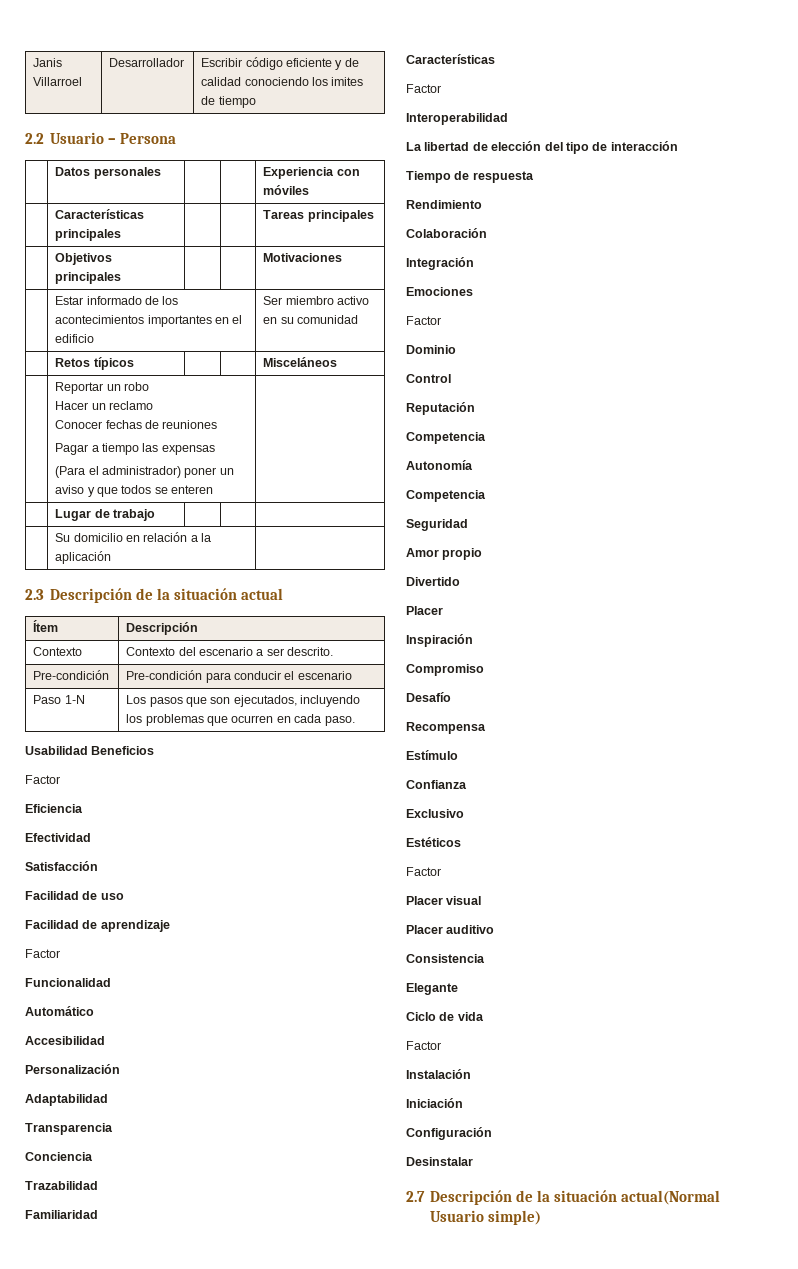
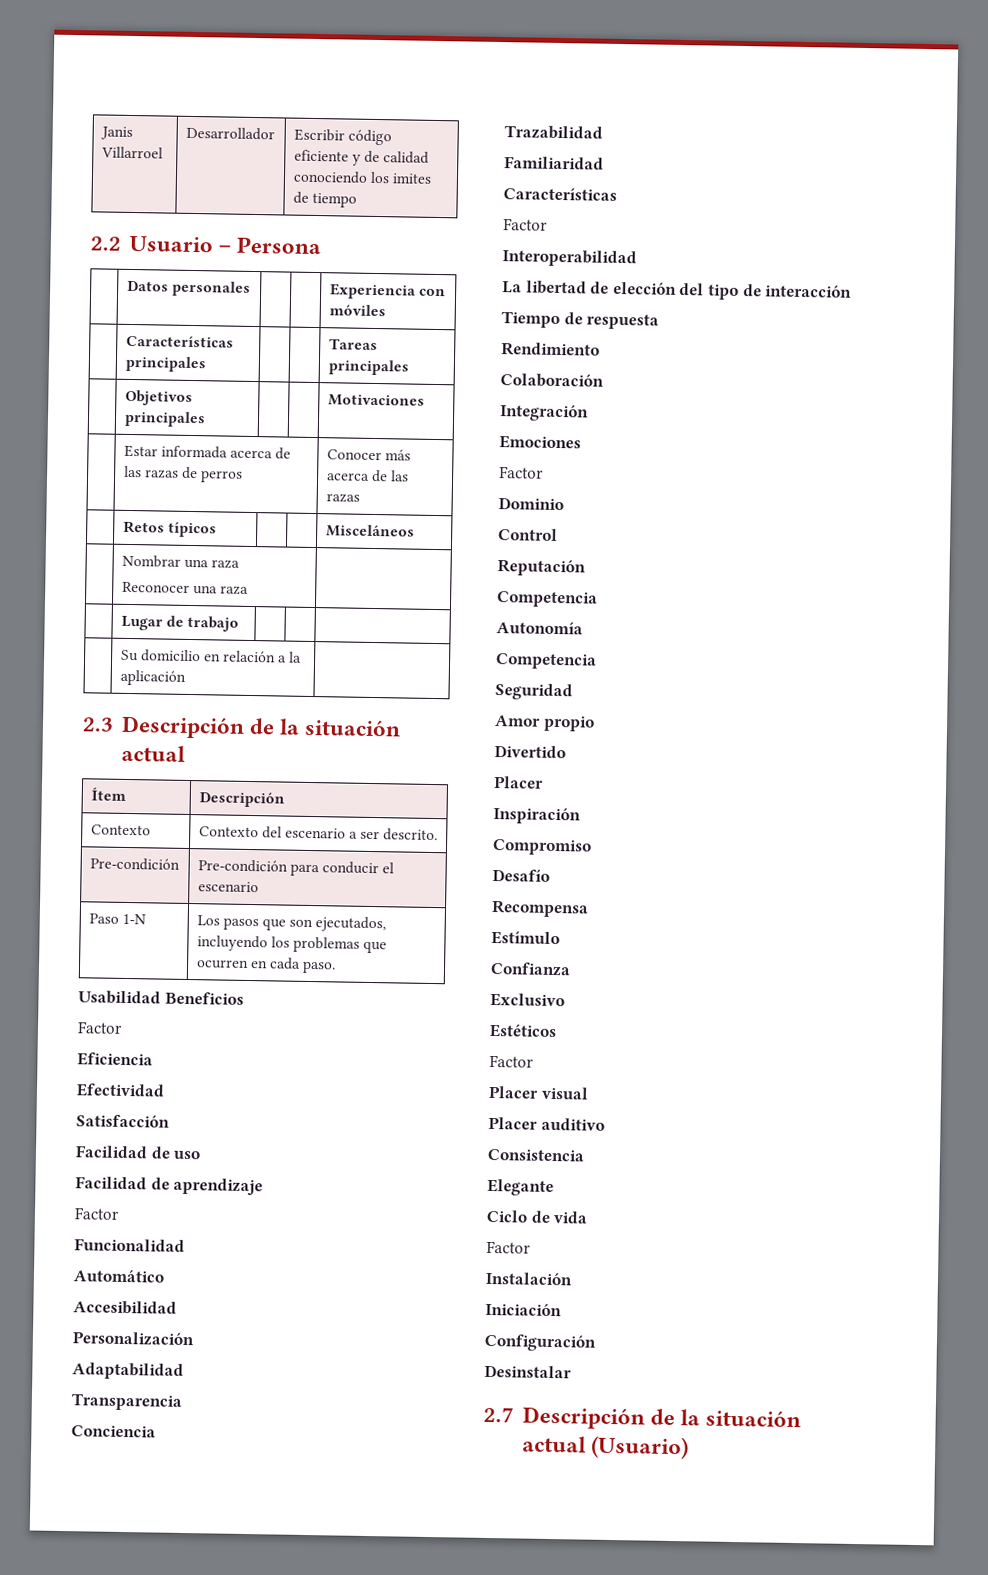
[86,296,179,305] [55,315,243,327] [55,334,95,343] [263,296,370,305] [263,315,359,324] [55,357,134,370] [263,357,338,367] [55,382,150,394] [55,401,154,410] [55,420,218,429] [55,443,215,455] [55,466,234,478] [55,485,214,497] informado de los acontecimientos importantes en el edificio | Ser miembro activo en su comunidad // | Retos típicos | | | Misceláneos // | Reportar un robo // Hacer un reclamo // Conocer fechas de reuniones // Pagar a tiempo las expensas // (Para el administrador) poner un aviso y que todos se enteren -> [160,445,292,460] [123,465,244,483] [326,449,411,461] [326,469,409,483] [325,493,360,503] [122,520,217,538] [325,524,415,538] [121,554,240,569] [121,581,249,595] informada acerca de las razas de perros | Conocer más acerca de las razas // | Retos típicos | | | Misceláneos // | Nombrar una raza // Reconocer una raza
[621,1190,721,1205] [430,1210,542,1225] actual(Normal Usuario simple) -> [521,1435,689,1460] actual (Usuario)

